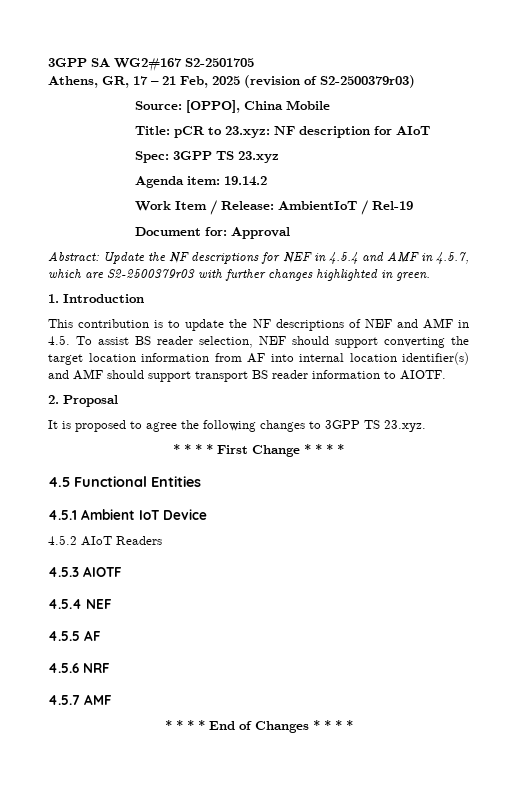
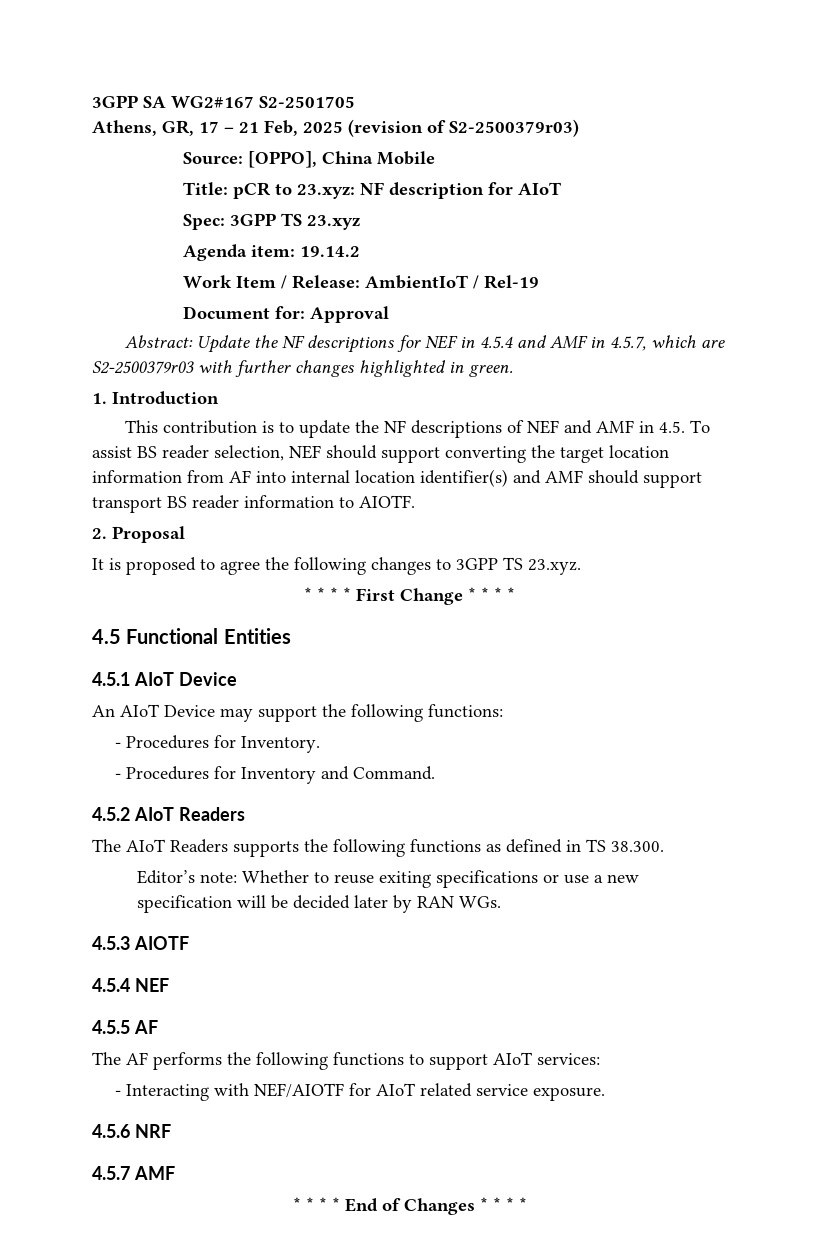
[81,509,160,520] Ambient IoT -> [133,672,174,686] AIoT
[48,535,162,546] 4.5.2 AIoT Readers -> [92,704,503,722] [114,735,320,753] [114,766,435,784] [92,807,245,821] [92,839,664,857] [137,870,640,888] [137,895,502,913] An AIoT Device may support the following functions: // - Procedures for Inventory. // - Procedures for Inventory and Command. // 4.5.2 AIoT Readers // The AIoT Readers supports the following functions as defined in TS 38.300. // Editor’s note: Whether to reuse exiting specifications or use a new specification will be decided later by RAN WGs.
(101, 635) none -> [92,1052,600,1070] [114,1083,605,1101] // The AF performs the following functions to support AIoT services: // - Interacting with NEF/AIOTF for AIoT related service exposure.

